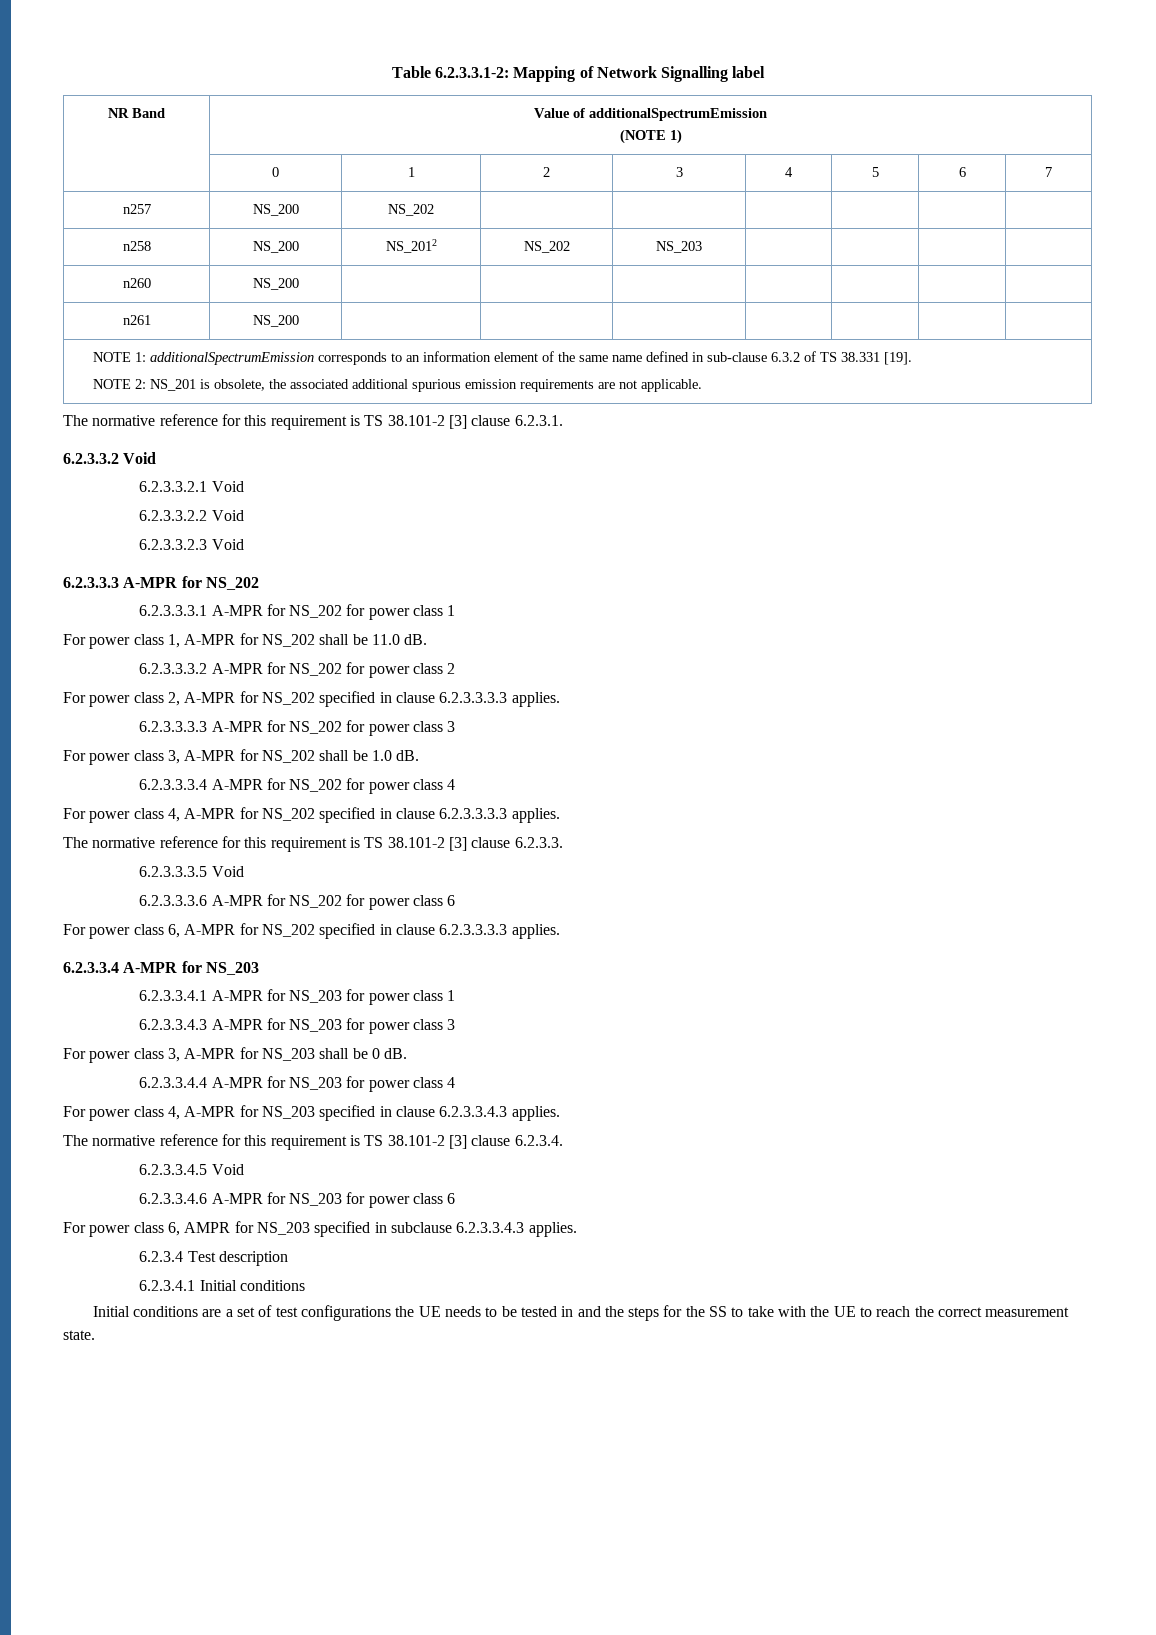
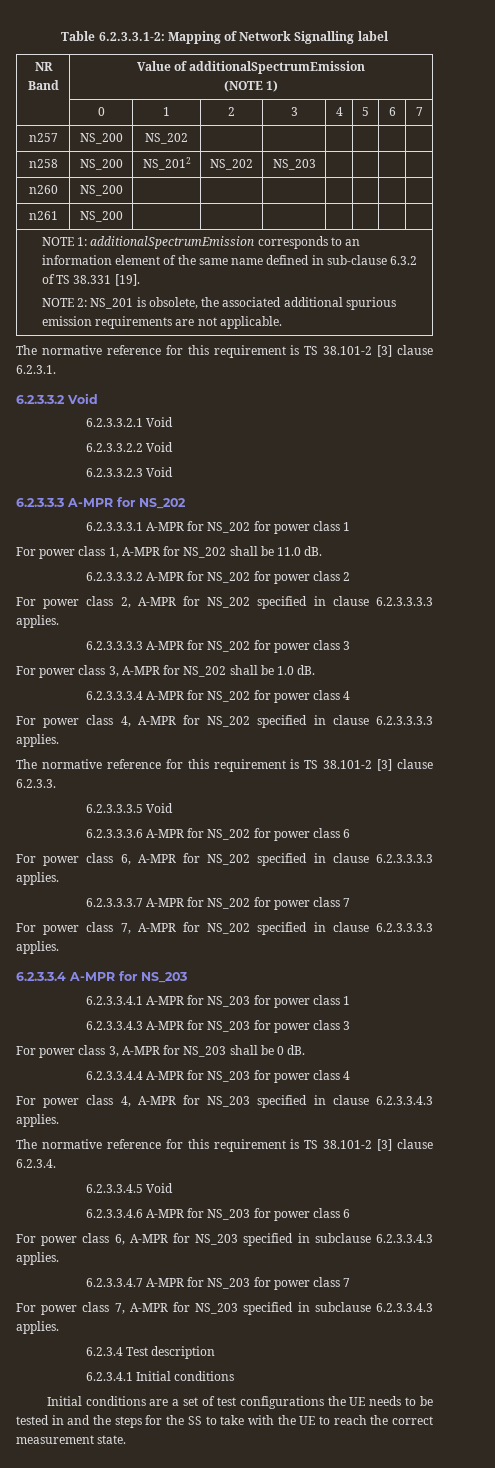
(560, 931) none -> [85,897,351,910] [16,922,433,935] [16,941,59,954] // 6.2.3.3.3.7 A-MPR for NS_202 for power class 7 // For power class 7, A-MPR for NS_202 specified in clause 6.2.3.3.3.3 applies.
[184,1222,231,1233] AMPR -> [129,1233,433,1246] [16,1252,59,1265] [85,1277,351,1290] [16,1302,168,1315] A-MPR for NS_203 specified in subclause 6.2.3.3.4.3 applies. // 6.2.3.3.4.7 A-MPR for NS_203 for power class 7 // For power class 7, A-MPR

